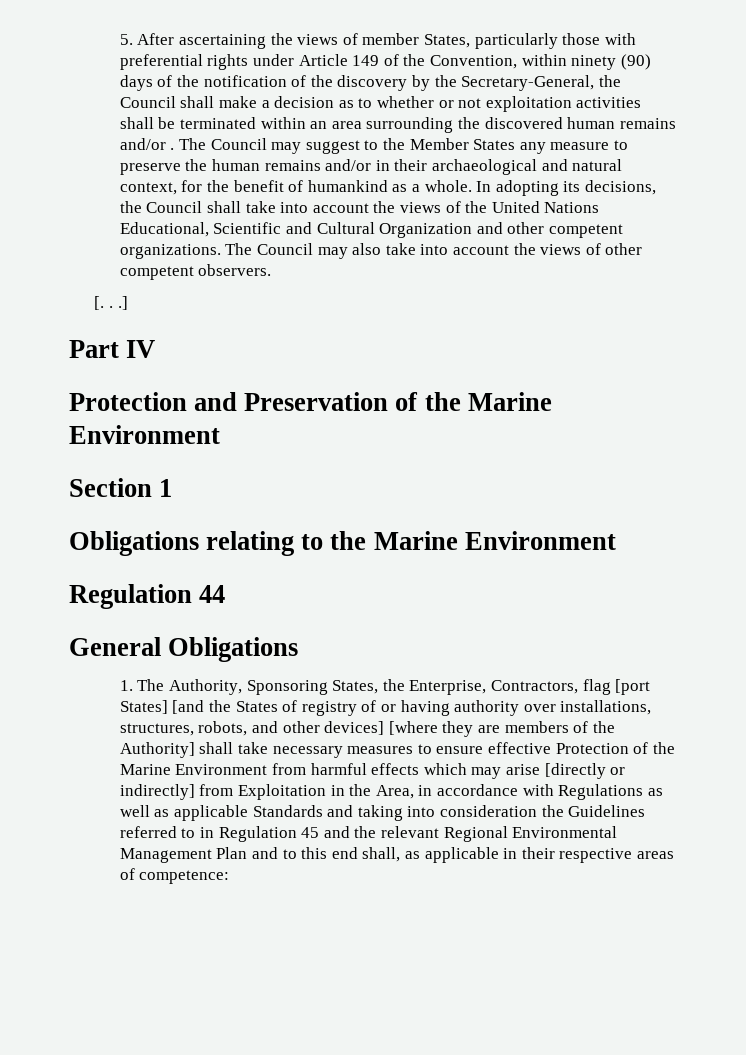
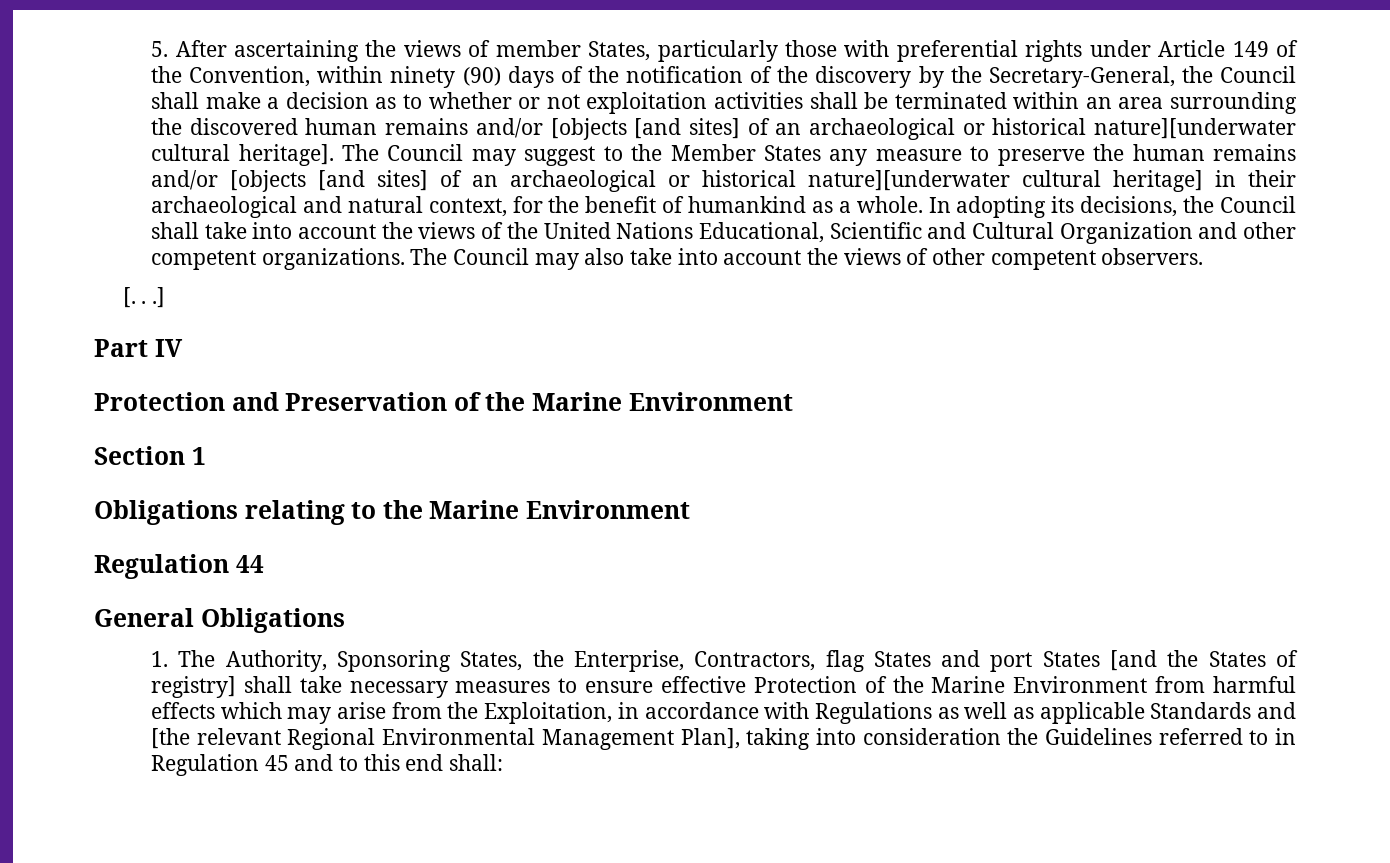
[170,148,175,150] . -> [550,118,1297,140] [151,144,334,166] [objects [and sites] of an archaeological or historical nature][underwater cultural heritage].
(372, 165) none -> [230,170,1204,192] [objects [and sites] of an archaeological or historical nature][underwater cultural heritage]
[615,679,651,695] [119,700,652,716] [119,721,615,737] [119,742,195,758] [port States] [and the States of registry of or having authority over installations, structures, robots, and other devices] [where they are members of the Authority] -> [873,650,1299,672] [151,676,237,698] States and port States [and the States of registry]
[544,763,626,779] [119,784,414,800] [directly or indirectly] from Exploitation in the Area, -> [391,702,613,724] from the Exploitation,
(354, 811) none -> [151,728,740,750] [the relevant Regional Environmental Management Plan],
[354,826,618,842] [119,847,674,863] [119,868,230,884] the relevant Regional Environmental Management Plan and to this end shall, as applicable in their respective areas of competence: -> [339,754,504,771] to this end shall:

